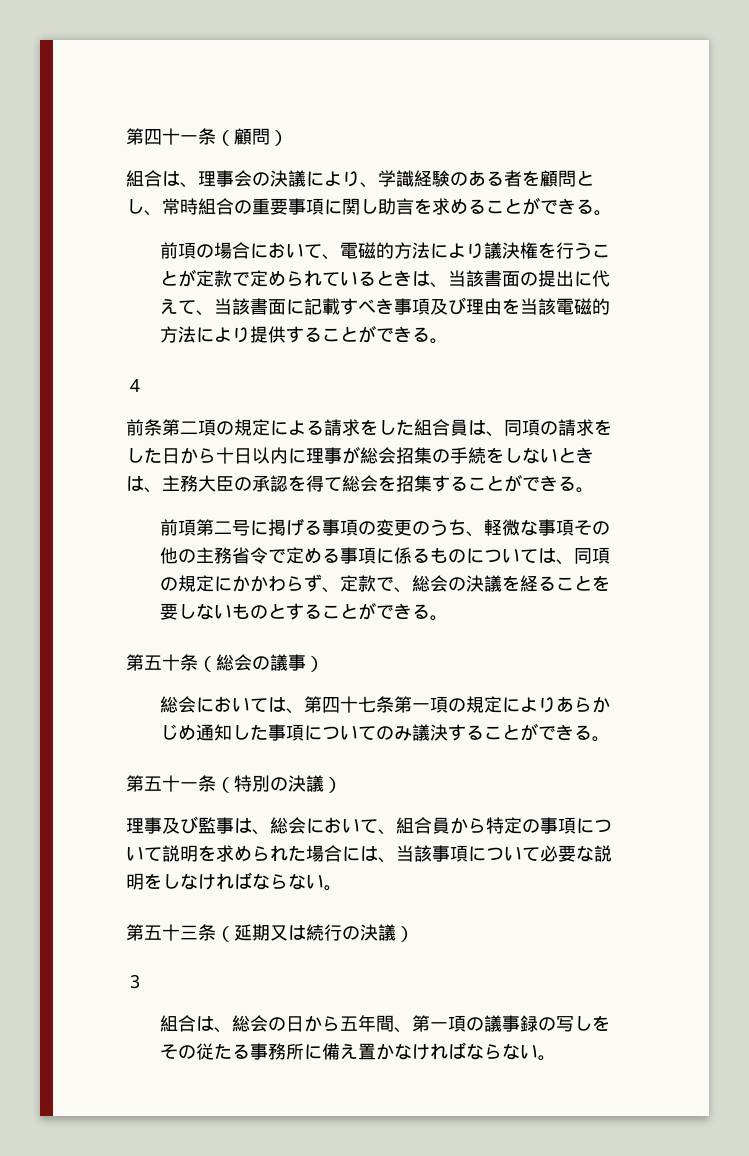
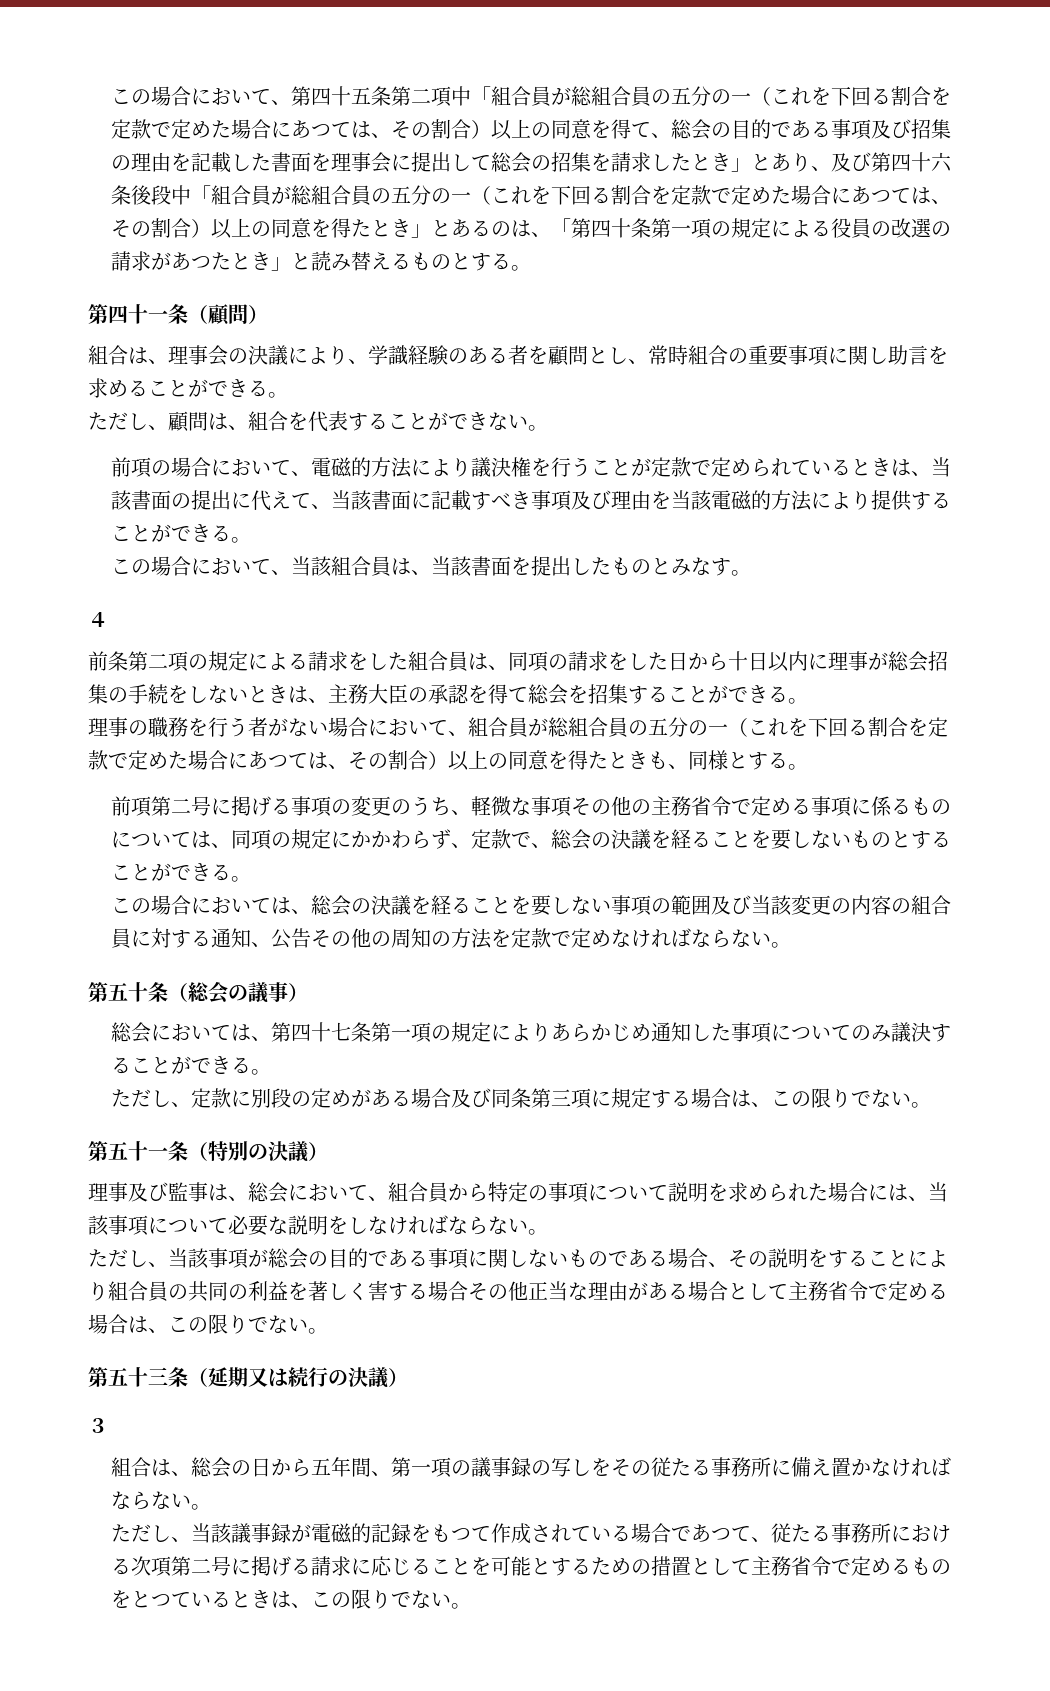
(126, 136) none -> [110,86,951,107] [110,119,951,140] [110,152,952,173] [110,185,951,205] [110,218,951,239] [110,251,531,271] この場合において、第四十五条第二項中「組合員が総組合員の五分の一（これを下回る割合を定款で定めた場合にあつては、その割合）以上の同意を得て、総会の目的である事項及び招集の理由を記載した書面を理事会に提出して総会の招集を請求したとき」とあり、及び第四十六条後段中「組合員が総組合員の五分の一（これを下回る割合を定款で定めた場合にあつては、その割合）以上の同意を得たとき」とあるのは、「第四十条第一項の規定による役員の改選の請求があつたとき」と読み替えるものとする。 //
(612, 213) none -> [88,411,548,432] // ただし、顧問は、組合を代表することができない。
(448, 341) none -> [110,556,751,577] // この場合において、当該組合員は、当該書面を提出したものとみなす。
(594, 490) none -> [88,717,948,738] [88,750,808,771] // 理事の職務を行う者がない場合において、組合員が総組合員の五分の一（これを下回る割合を定款で定めた場合にあつては、その割合）以上の同意を得たときも、同様とする。
(448, 618) none -> [110,895,951,916] [110,928,791,949] // この場合においては、総会の決議を経ることを要しない事項の範囲及び当該変更の内容の組合員に対する通知、公告その他の周知の方法を定款で定めなければならない。
(610, 739) none -> [110,1088,931,1109] // ただし、定款に別段の定めがある場合及び同条第三項に規定する場合は、この限りでない。
(342, 888) none -> [88,1248,948,1269] [88,1281,948,1302] [88,1314,328,1334] // ただし、当該事項が総会の目的である事項に関しないものである場合、その説明をすることにより組合員の共同の利益を著しく害する場合その他正当な理由がある場合として主務省令で定める場合は、この限りでない。
(556, 1058) none -> [110,1523,951,1544] [110,1556,951,1577] [110,1589,471,1609] // ただし、当該議事録が電磁的記録をもつて作成されている場合であつて、従たる事務所における次項第二号に掲げる請求に応じることを可能とするための措置として主務省令で定めるものをとつているときは、この限りでない。

